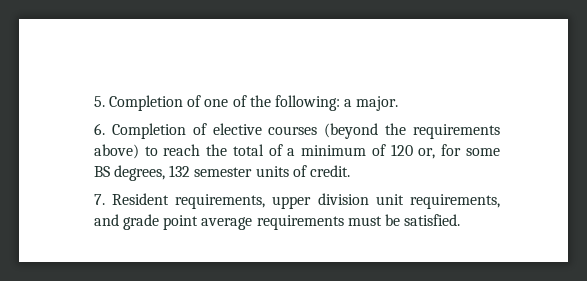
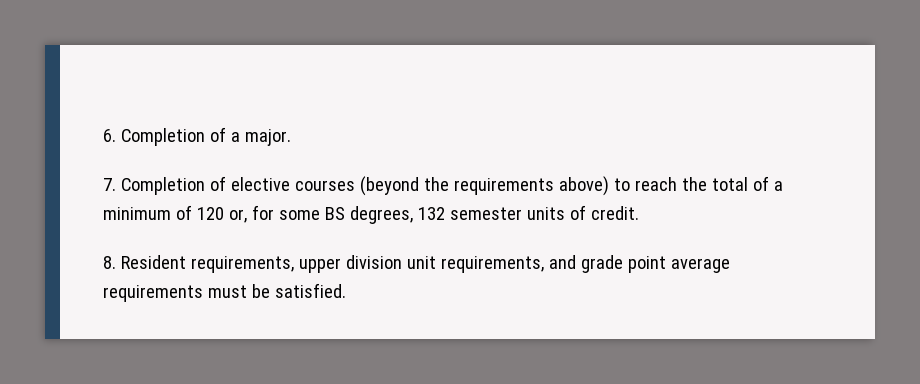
[93,95,341,111] 5. Completion of one of the following: -> [103,127,227,146] 6. Completion of
[93,123,105,135] 6. -> [103,178,117,191] 7.
[93,194,105,205] 7. -> [103,256,117,269] 8.

